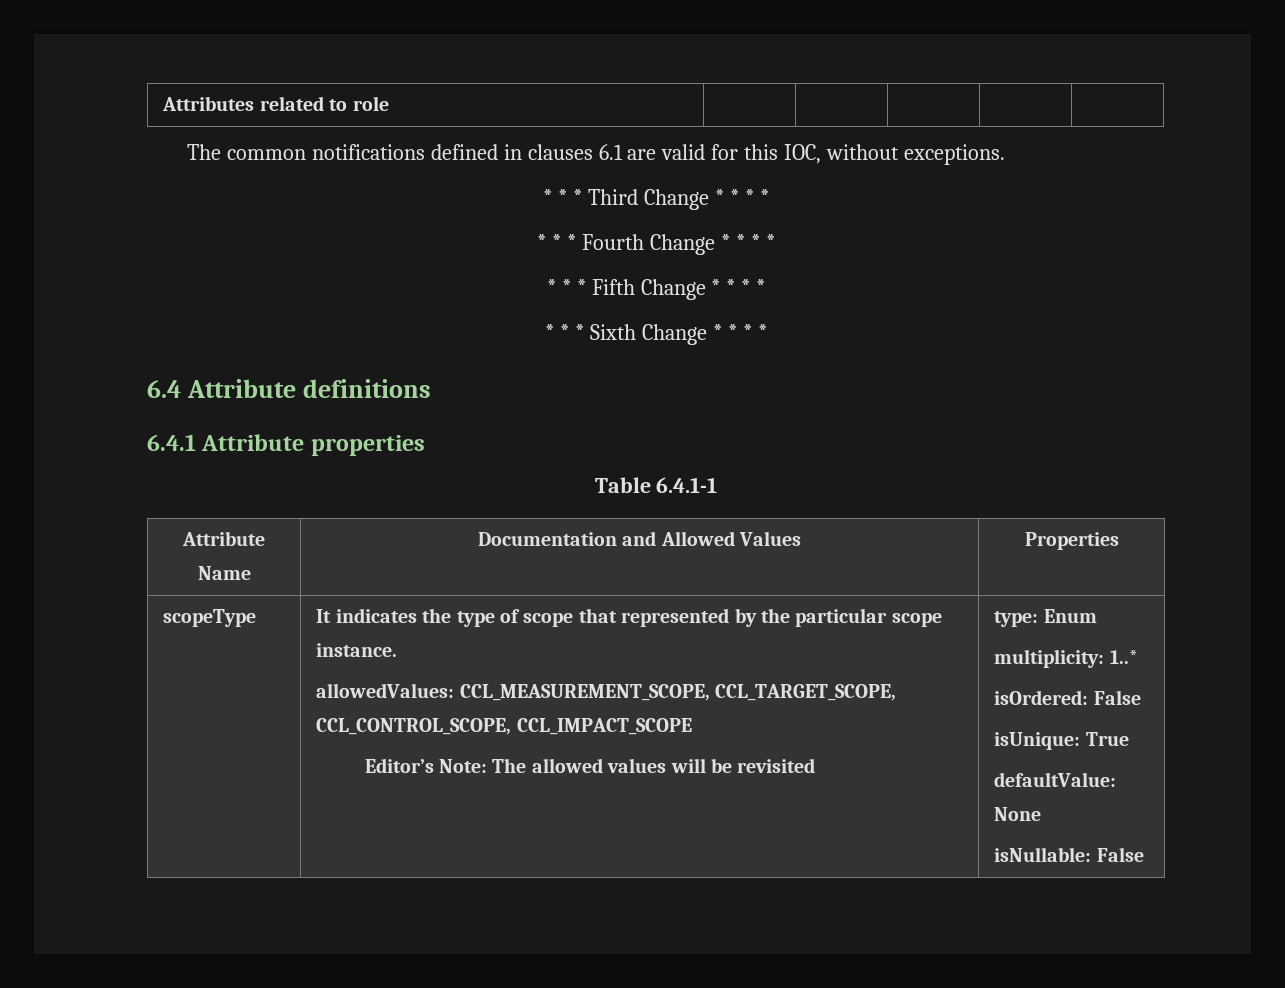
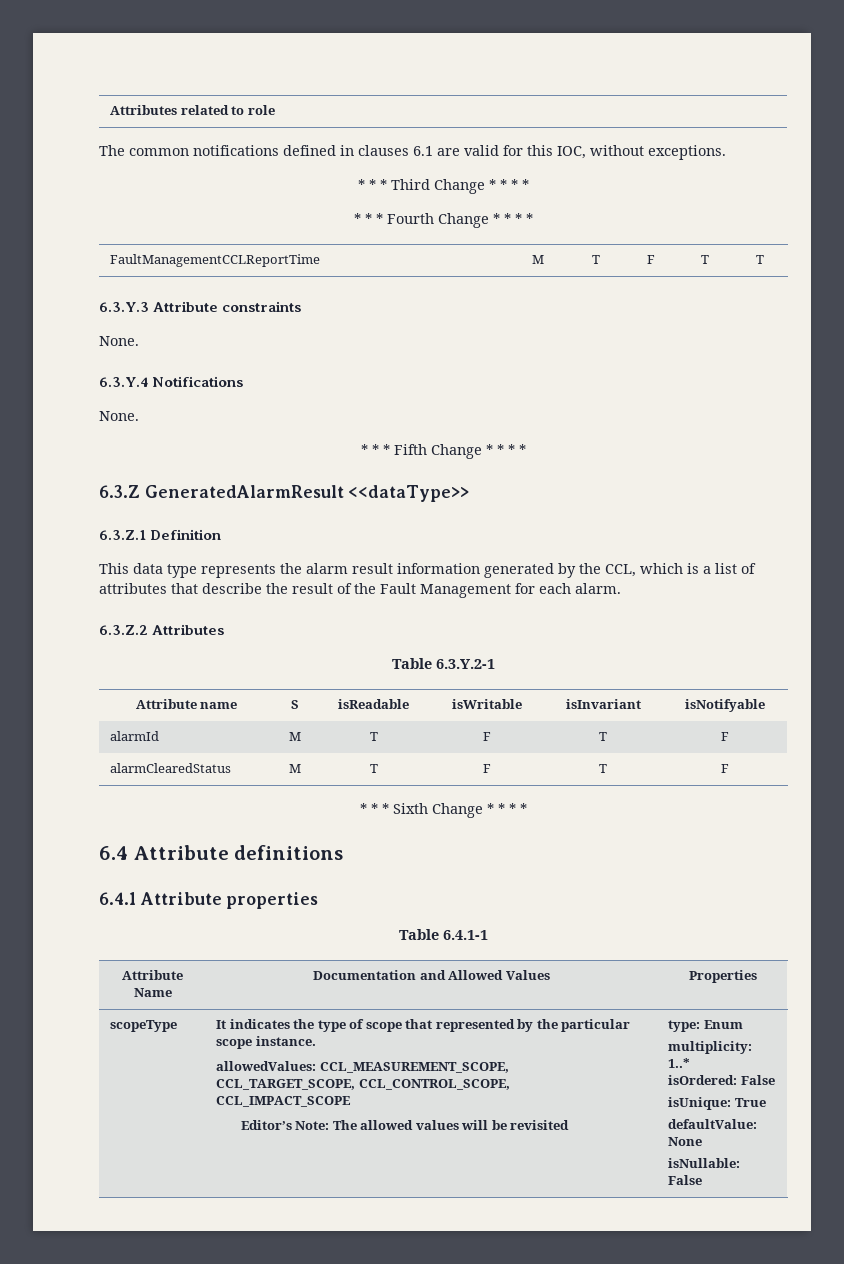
(775, 242) none -> [110,254,321,267] [531,255,544,264] [592,255,600,264] [646,255,655,264] [701,255,709,264] [756,255,764,264] [99,301,302,312] [99,336,139,346] [99,376,244,387] [99,411,139,421] // FaultManagementCCLReportTime | M | T | F | T | T // 6.3.Y.3 Attribute constraints // None. // 6.3.Y.4 Notifications // None.
(766, 287) none -> [99,485,470,502] [99,529,222,540] [99,563,756,578] [99,583,621,598] [99,624,225,635] [392,658,495,669] [135,699,238,709] [291,700,299,709] [338,699,409,709] [452,699,522,709] [565,699,641,709] [685,699,765,712] [110,731,160,741] [289,732,301,741] [369,732,378,741] [483,732,491,741] [599,732,607,741] [721,732,729,741] [110,763,232,773] [289,764,301,773] [369,764,378,773] [483,764,491,773] [599,764,607,773] [721,764,729,773] // 6.3.Z GeneratedAlarmResult <<dataType>> // 6.3.Z.1 Definition // This data type represents the alarm result information generated by the CCL, which is a list of attributes that describe the result of the Fault Management for each alarm. // 6.3.Z.2 Attributes // Table 6.3.Y.2-1 // Attribute name | S | isReadable | isWritable | isInvariant | isNotifyable // alarmId | M | T | F | T | F // alarmClearedStatus | M | T | F | T | F

